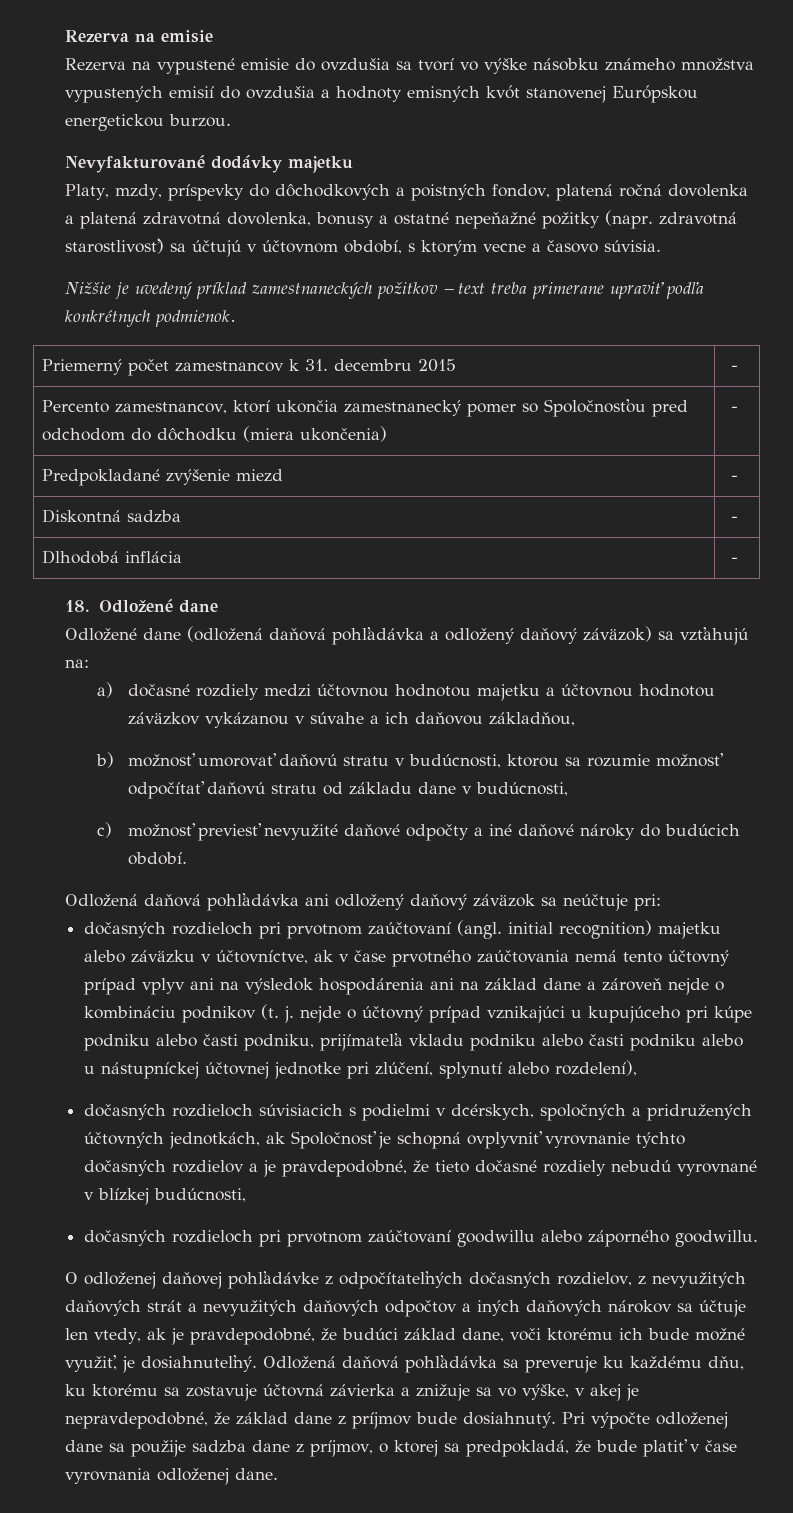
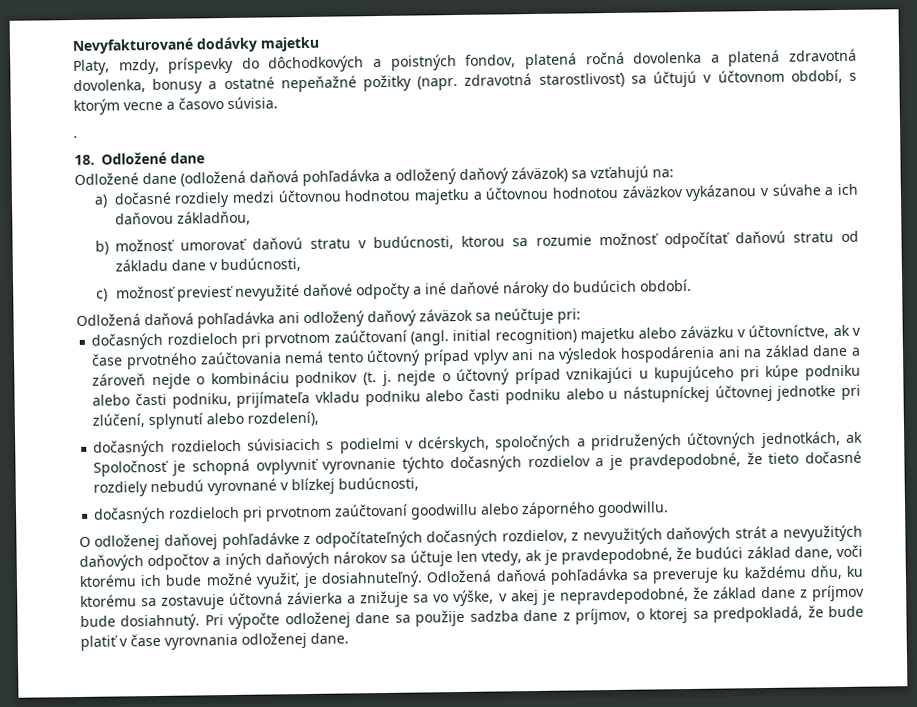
[64,30,213,43] [64,58,754,75] [64,85,698,103] [64,114,231,131] Rezerva na emisie // Rezerva na vypustené emisie do ovzdušia sa tvorí vo výške násobku známeho množstva vypustených emisií do ovzdušia a hodnoty emisných kvót stanovenej Európskou energetickou burzou. // -> (71, 46) none
[64,282,704,299] [64,310,236,327] [41,359,456,376] [731,365,739,371] [41,399,688,417] [41,426,387,442] [731,406,739,412] [41,469,283,486] [731,475,739,481] [41,509,181,523] [731,516,739,522] [41,550,182,564] [731,557,739,563] Nižšie je uvedený príklad zamestnaneckých požitkov – text treba primerane upraviť podľa konkrétnych podmienok. // Priemerný počet zamestnancov k 31. decembru 2015 | - // Percento zamestnancov, ktorí ukončia zamestnanecký pomer so Spoločnosťou pred odchodom do dôchodku (miera ukončenia) | - // Predpokladané zvýšenie miezd | - // Diskontná sadzba | - // Dlhodobá inflácia | - -> [73,135,79,139] .

